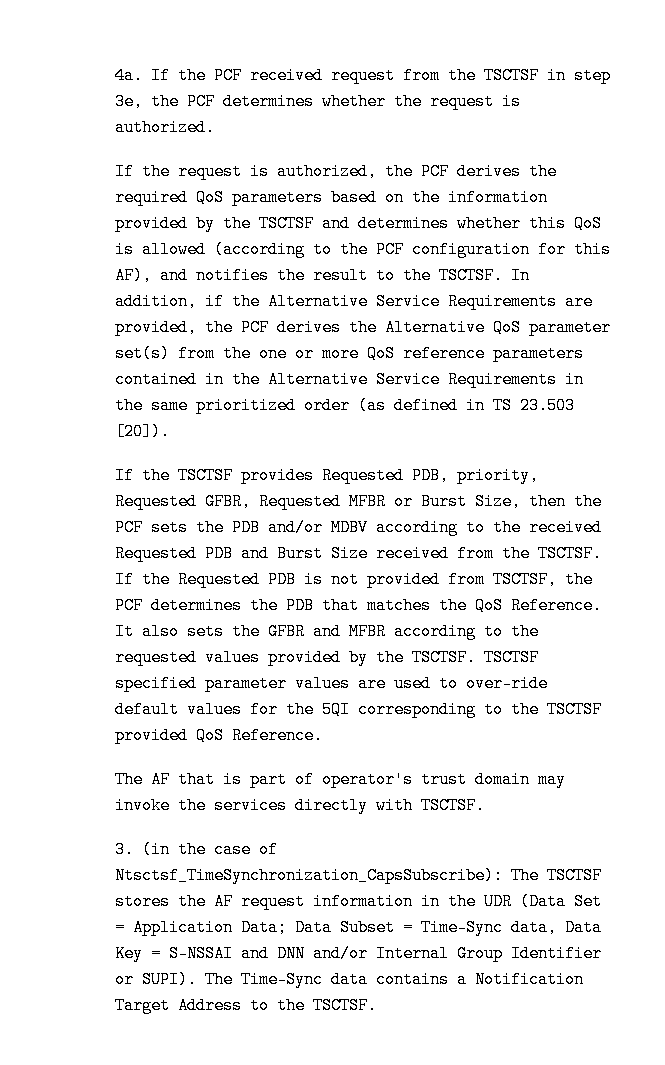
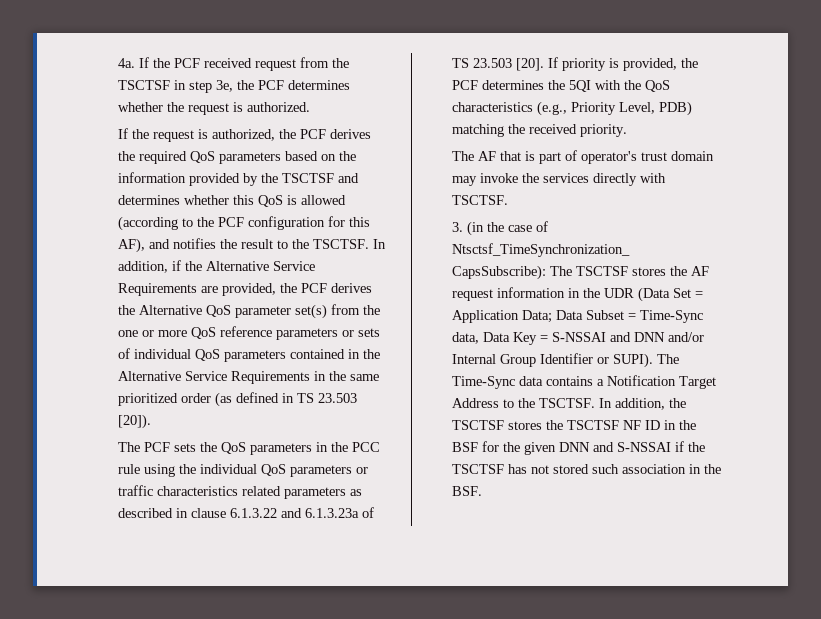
(585, 353) none -> [342,328,381,337] [118,348,287,362] or sets of individual QoS parameters
[115,467,540,484] [115,493,603,510] [115,519,603,536] [115,545,603,562] [115,571,594,588] [115,597,603,614] [115,623,540,640] [115,649,540,666] [115,675,549,692] [115,701,603,718] [115,727,324,744] If the TSCTSF provides Requested PDB, priority, Requested GFBR, Requested MFBR or Burst Size, then the PCF sets the PDB and/or MDBV according to the received Requested PDB and Burst Size received from the TSCTSF. If the Requested PDB is not provided from TSCTSF, the PCF determines the PDB that matches the QoS Reference. It also sets the GFBR and MFBR according to the requested values provided by the TSCTSF. TSCTSF specified parameter values are used to over-ride default values for the 5QI corresponding to the TSCTSF provided QoS Reference. -> [118,442,381,455] [118,464,369,477] [118,485,363,499] [118,507,375,518] [452,57,699,71] [452,80,671,92] [452,101,693,116] [452,124,628,137] The PCF sets the QoS parameters in the PCC rule using the individual QoS parameters or traffic characteristics related parameters as described in clause 6.1.3.22 and 6.1.3.23a of TS 23.503 [20]. If priority is provided, the PCF determines the 5QI with the QoS characteristics (e.g., Priority Level, PDB) matching the received priority.
(378, 1005) none -> [599,398,687,410] [452,420,697,430] [452,441,706,455] [452,464,722,474] [452,486,483,496] In addition, the TSCTSF stores the TSCTSF NF ID in the BSF for the given DNN and S-NSSAI if the TSCTSF has not stored such association in the BSF.

